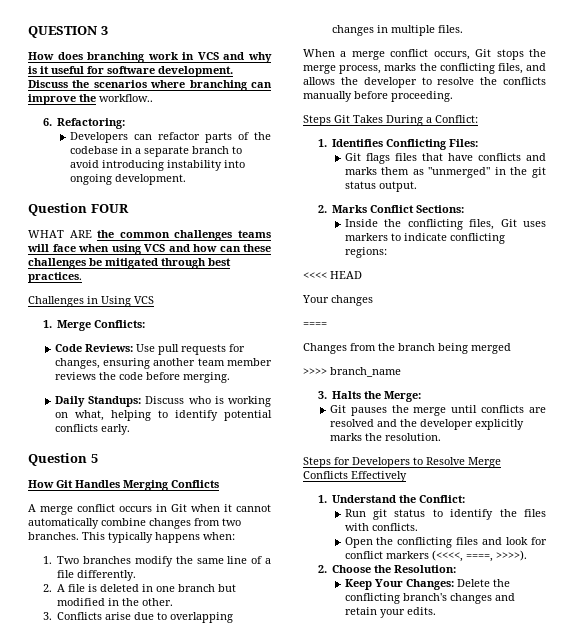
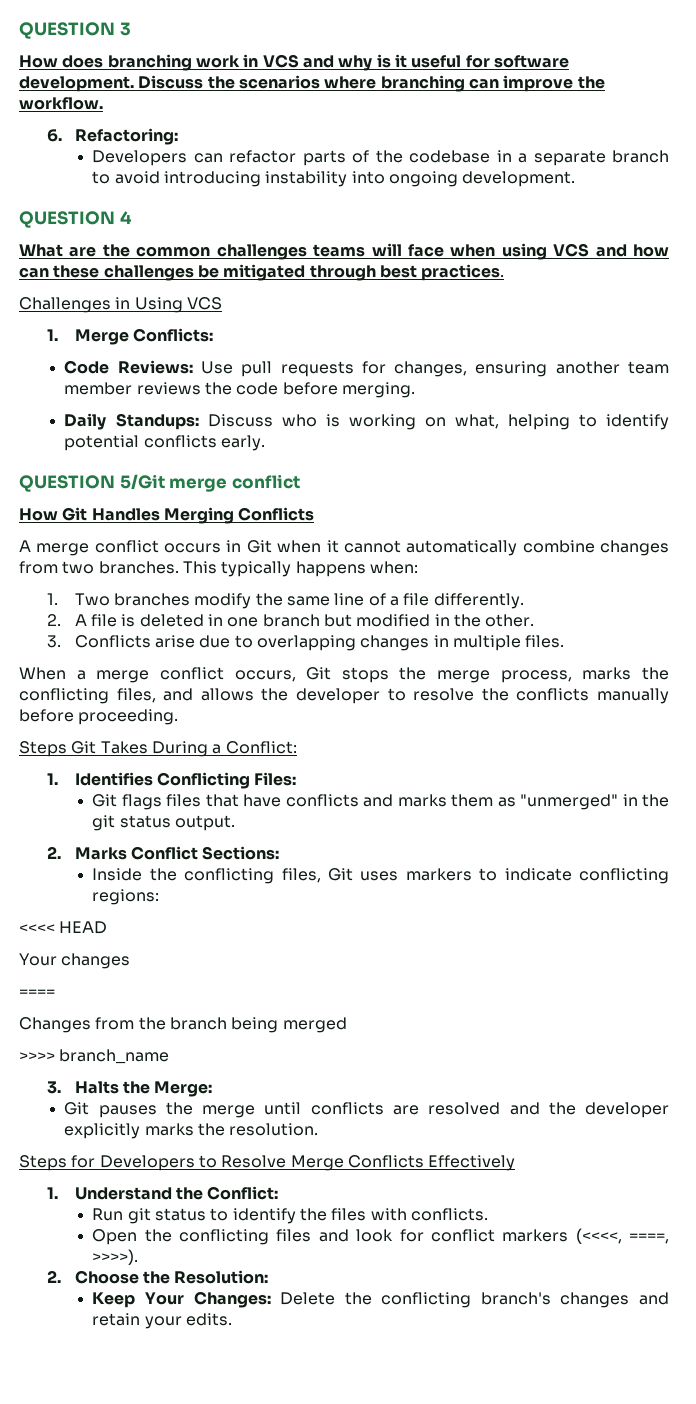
[99,94,153,102] workflow.. -> [19,97,103,110] workflow.
[28,203,129,216] [28,230,92,238] Question FOUR // WHAT ARE -> [19,211,132,228] [19,244,97,257] QUESTION 4 // What are
[28,453,98,466] Question 5 -> [19,474,300,492] QUESTION 5/Git merge conflict

